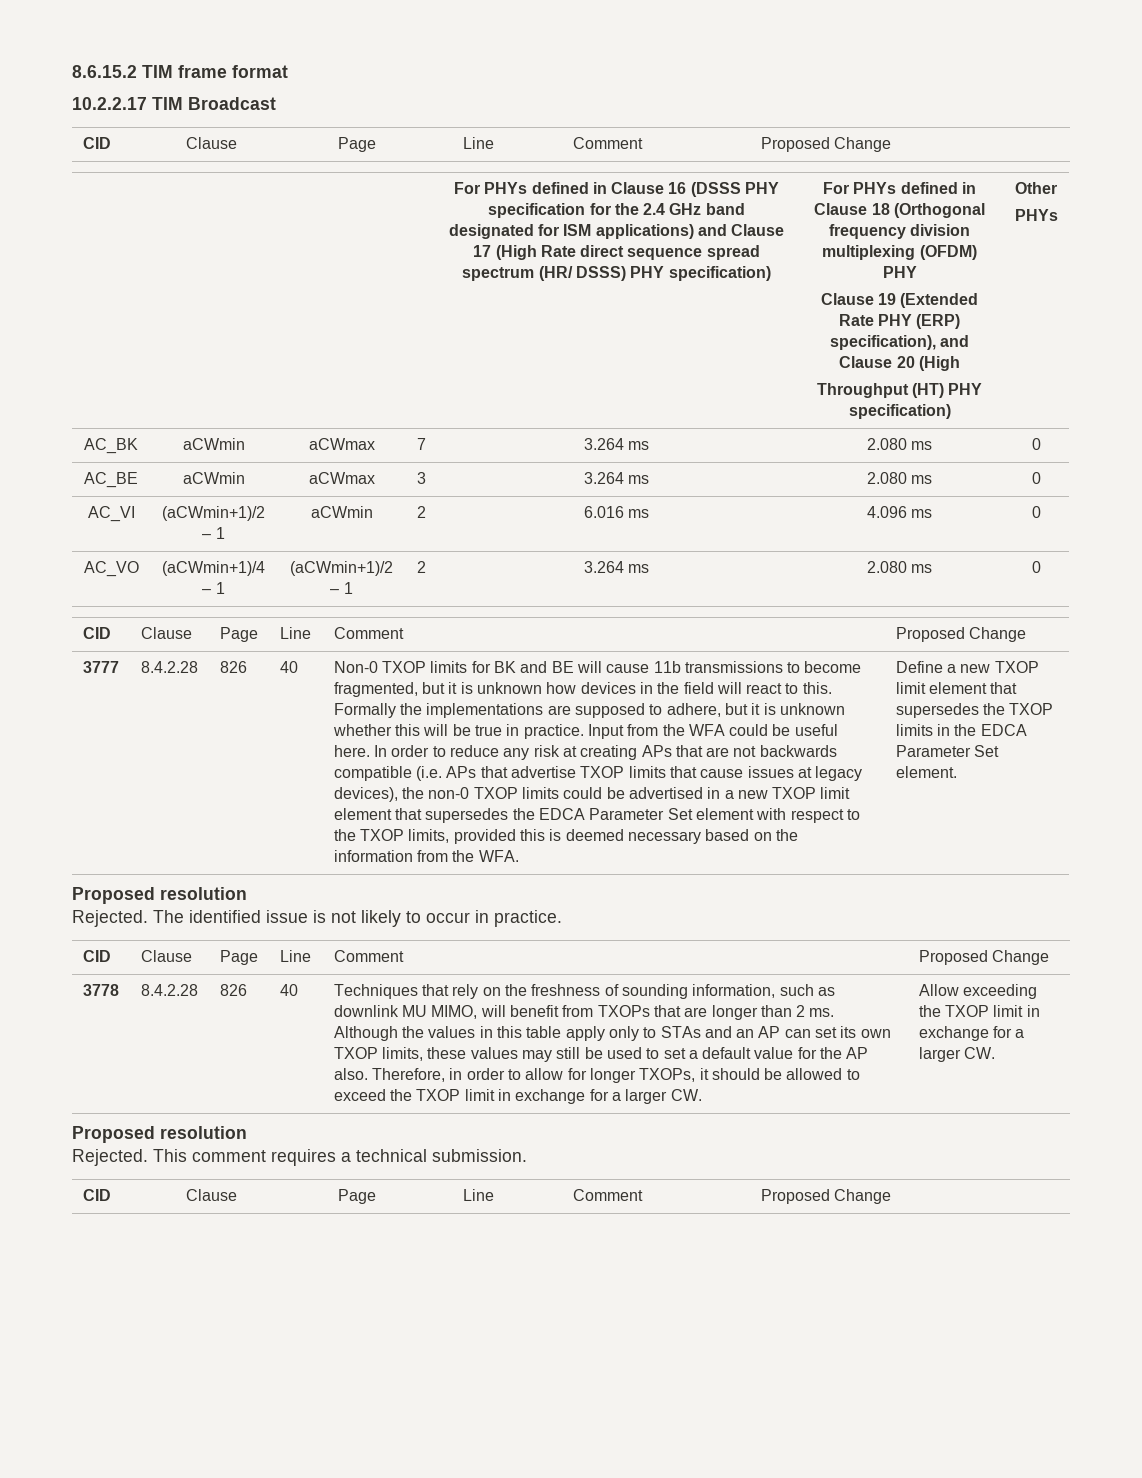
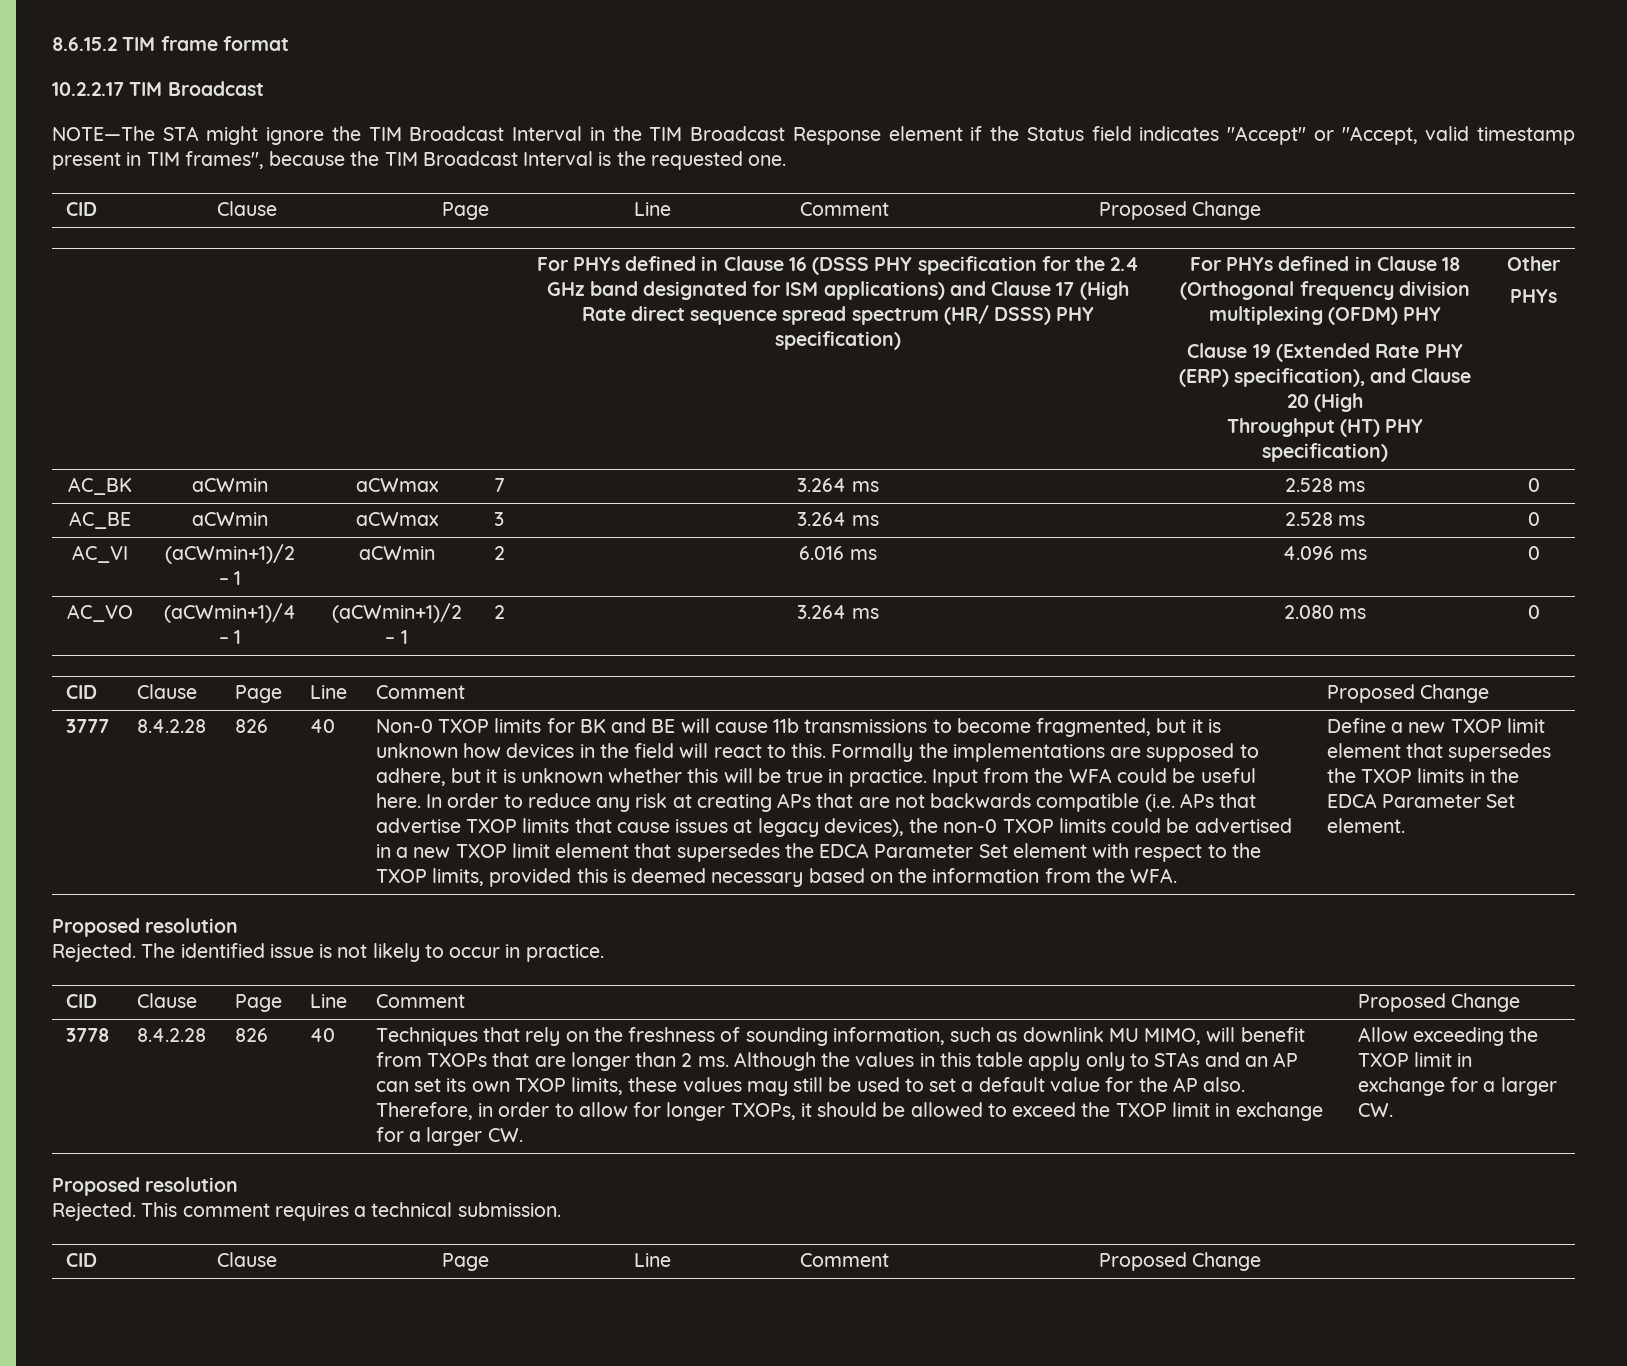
(276, 103) none -> [52,126,1575,145] [52,151,787,170] // NOTE—The STA might ignore the TIM Broadcast Interval in the TIM Broadcast Response element if the Status field indicates "Accept" or "Accept, valid timestamp present in TIM frames", because the TIM Broadcast Interval is the requested one.
[866,438,907,450] 2.080 -> [1284,478,1333,492] 2.528
[866,472,907,484] 2.080 -> [1284,512,1333,526] 2.528

